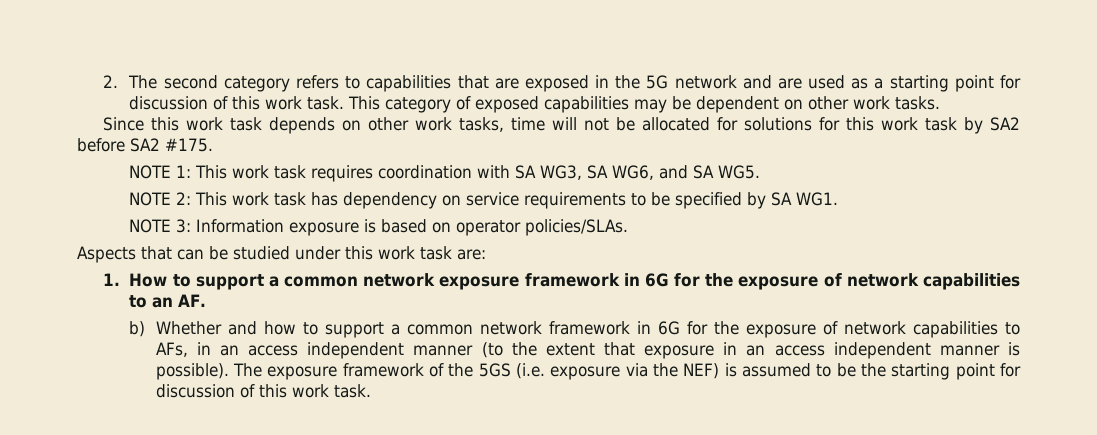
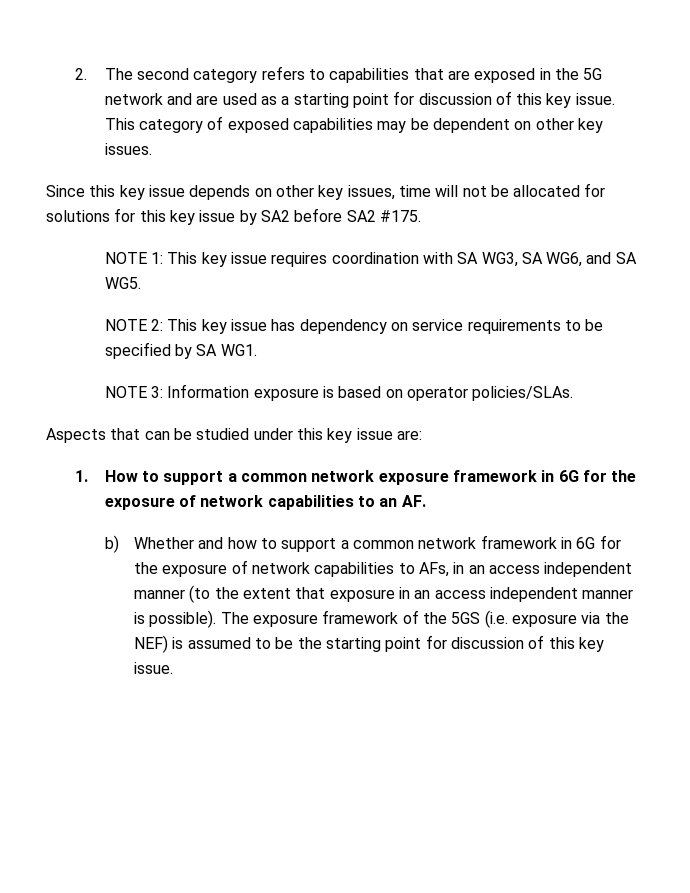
[265,96,345,110] work task. -> [546,93,615,108] key issue.
[853,96,941,110] work tasks. -> [577,118,603,133] [104,143,152,155] key issues.
[186,117,263,131] work task -> [119,185,185,200] key issue
[415,117,505,132] work tasks, -> [318,185,395,200] key issues,
[881,117,958,131] work task -> [169,210,236,225] key issue
[232,165,307,179] work task -> [201,252,267,267] key issue
[232,192,307,206] work task -> [201,319,267,334] key issue
[378,246,452,260] work task -> [327,428,393,443] key issue
[291,384,371,398] work task. -> [578,637,604,652] [133,662,173,674] key issue.

